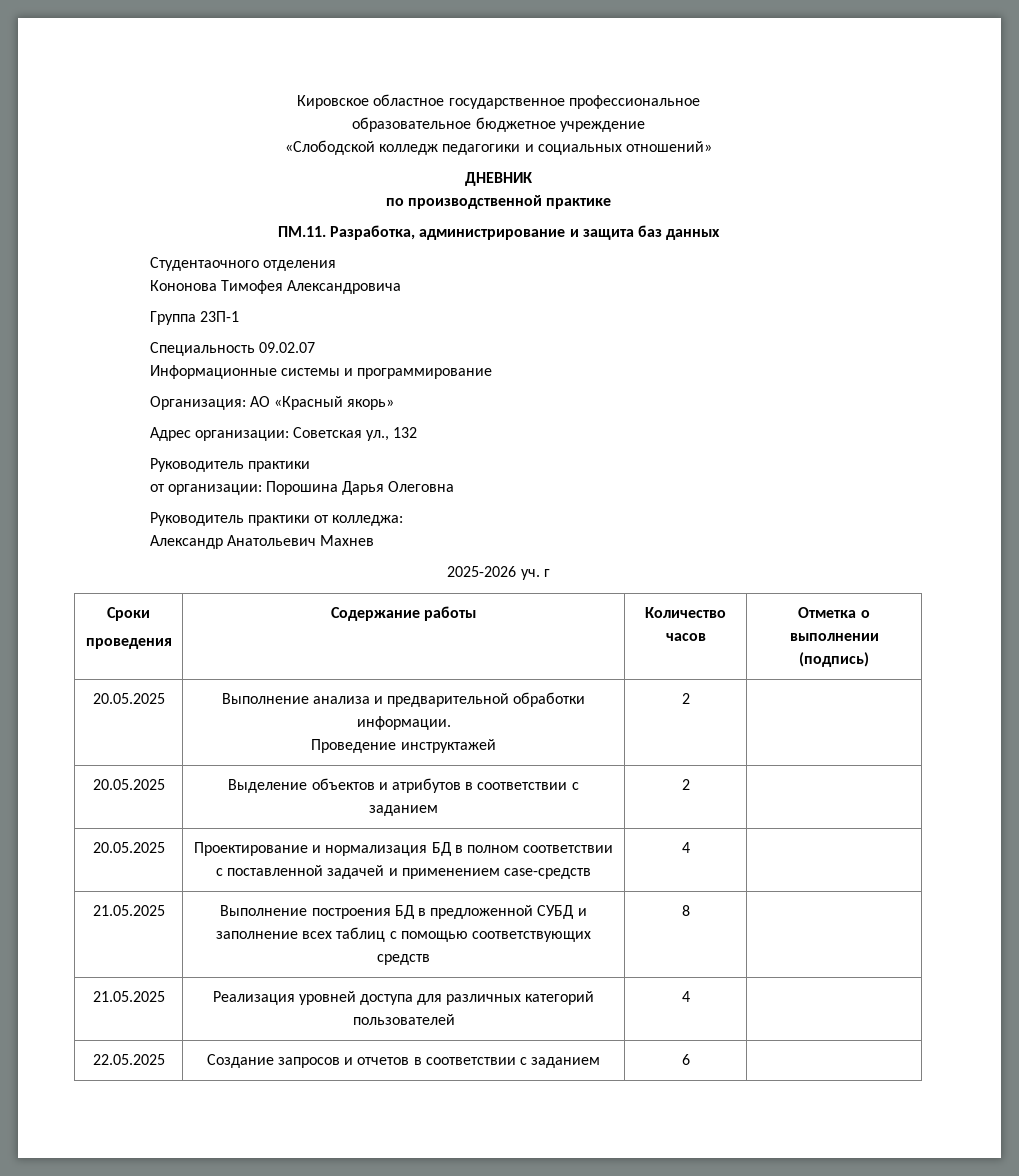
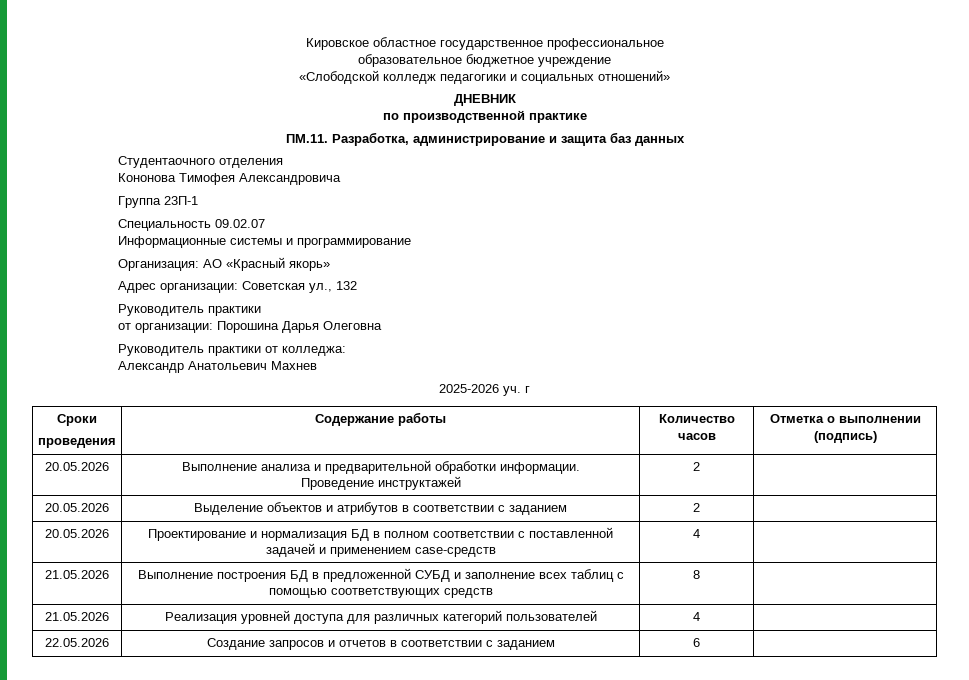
[92,693,165,704] 20.05.2025 -> [45,462,109,471] 20.05.2026
[92,779,165,790] 20.05.2025 -> [45,503,109,512] 20.05.2026
[92,842,165,853] 20.05.2025 -> [45,529,109,538] 20.05.2026
[92,905,165,916] 21.05.2025 -> [45,570,109,579] 21.05.2026
[92,991,165,1002] 21.05.2025 -> [45,612,109,621] 21.05.2026
[92,1054,165,1065] 22.05.2025 -> [45,638,109,647] 22.05.2026

